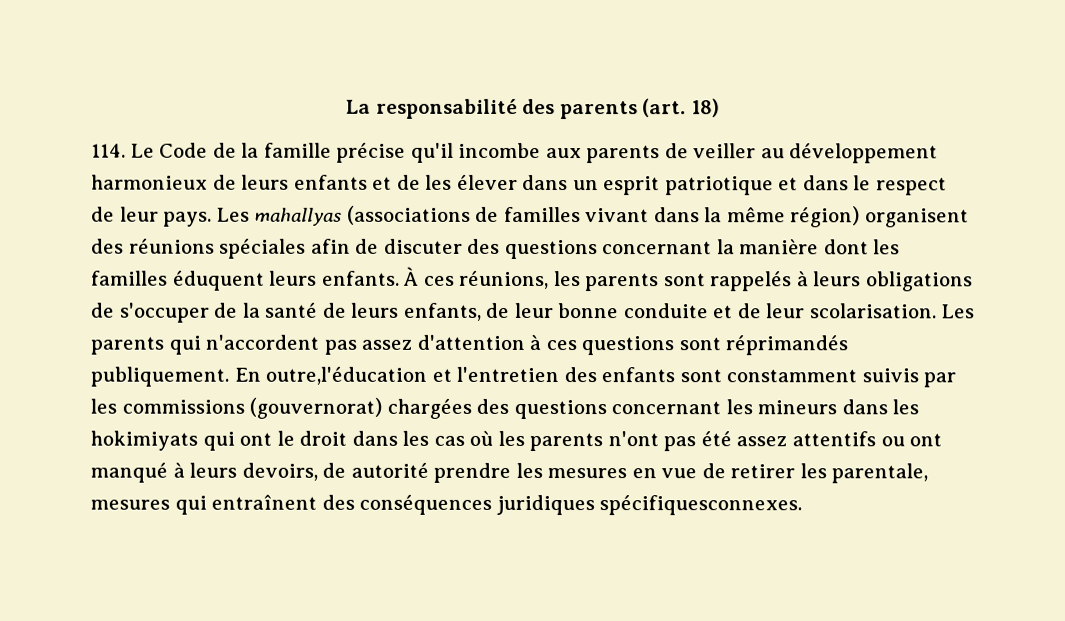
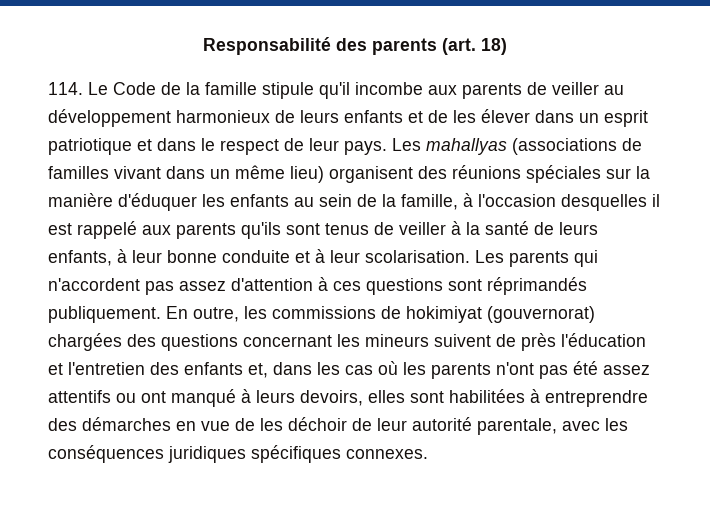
[346,98,518,119] La responsabilité -> [203,37,331,55] Responsabilité
[336,142,407,163] précise -> [262,82,314,99] stipule
[704,206,861,228] la même région) -> [210,165,324,183] un même lieu)
[310,238,901,260] [91,266,973,292] [90,302,239,323] afin de discuter des questions concernant la manière dont les familles éduquent leurs enfants. À ces réunions, les parents sont rappelés à leurs obligations de s'occuper de -> [606,166,650,179] [48,193,660,211] [48,221,461,239] sur la manière d'éduquer les enfants au sein de la famille, à l'occasion desquelles il est rappelé aux parents qu'ils sont tenus de veiller à
[485,302,511,318] de -> [117,249,127,263] à
[736,303,762,319] de -> [315,249,325,263] à
[265,366,957,388] [90,398,245,414] outre,l'éducation et l'entretien des enfants sont constamment suivis par les commissions -> [193,306,482,323] outre, les commissions de hokimiyat
[841,399,920,415] [90,430,348,451] dans les hokimiyats qui ont le droit -> [434,333,646,351] [48,362,268,378] suivent de près l'éducation et l'entretien des enfants et,
[322,462,929,484] [90,494,803,516] de autorité prendre les mesures en vue de retirer les parentale, mesures qui entraînent des conséquences juridiques spécifiquesconnexes. -> [368,389,648,407] [48,417,628,435] [48,445,428,463] elles sont habilitées à entreprendre des démarches en vue de les déchoir de leur autorité parentale, avec les conséquences juridiques spécifiques connexes.

